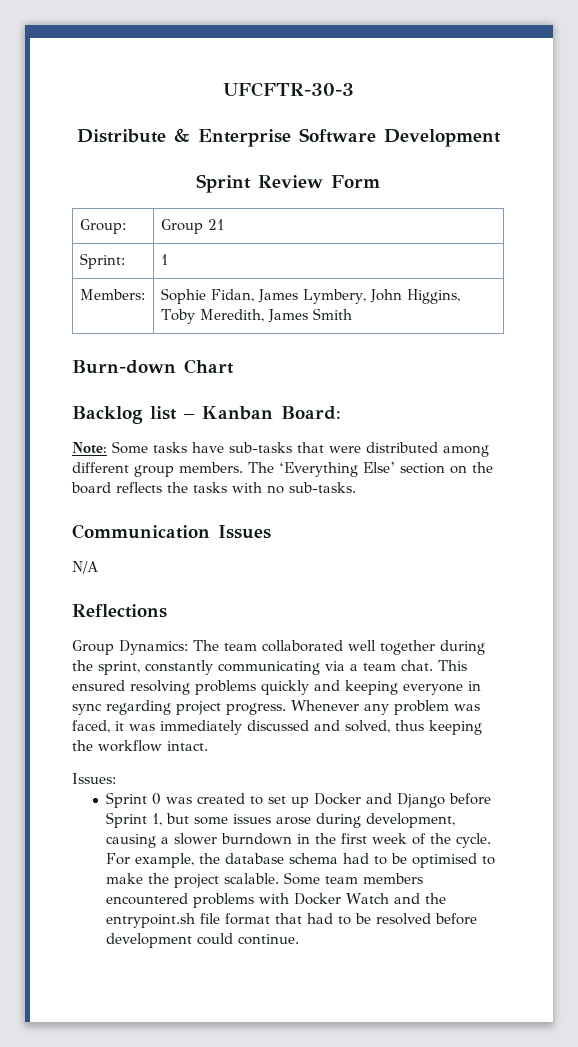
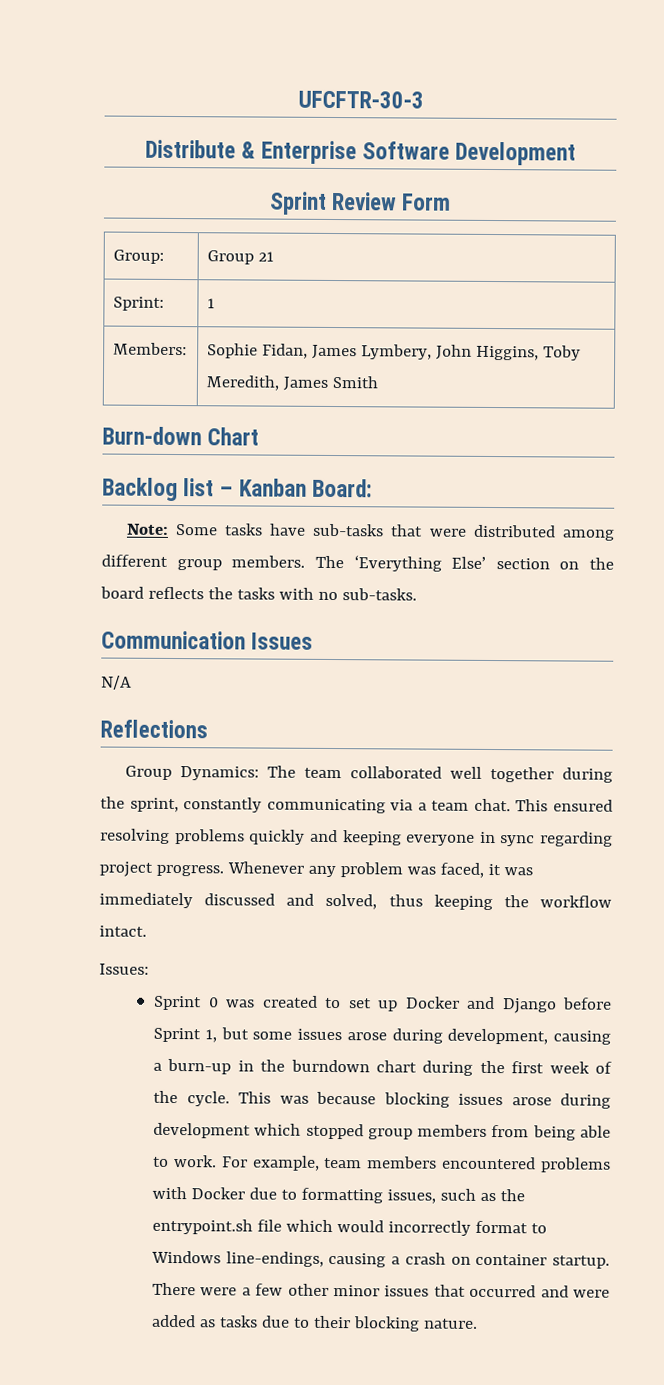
[174,833,311,845] slower burndown in -> [167,1058,474,1076] burn-up in the burndown chart during
[106,853,496,868] [106,872,321,888] For example, the database schema had to be optimised to make the project scalable. Some -> [238,1091,612,1109] [153,1122,612,1141] [153,1155,320,1171] This was because blocking issues arose during development which stopped group members from being able to work. For example,
[346,893,447,904] [106,913,478,928] [106,933,300,948] Watch and the entrypoint.sh file format that had to be resolved before development could continue. -> [249,1187,525,1204] [152,1218,547,1236] [151,1250,610,1269] [152,1282,610,1298] [152,1314,478,1332] due to formatting issues, such as the entrypoint.sh file which would incorrectly format to Windows line-endings, causing a crash on container startup. There were a few other minor issues that occurred and were added as tasks due to their blocking nature.

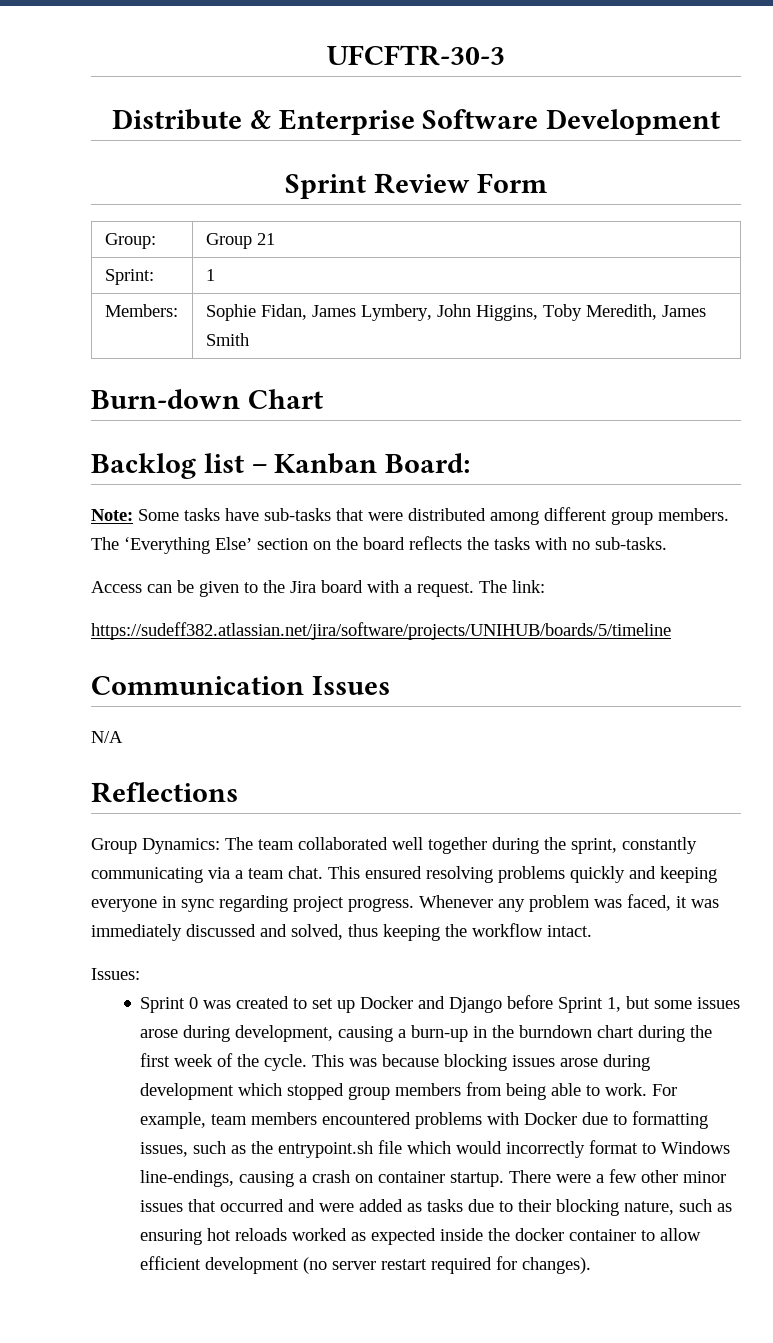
(417, 594) none -> [91,580,545,597] [91,622,671,640] // Access can be given to the Jira board with a request. The link: // https://sudeff382.atlassian.net/jira/software/projects/UNIHUB/boards/5/timeline
[423,1318,478,1329] nature. -> [624,1199,733,1215] [140,1228,702,1245] [140,1256,592,1274] nature, such as ensuring hot reloads worked as expected inside the docker container to allow efficient development (no server restart required for changes).

